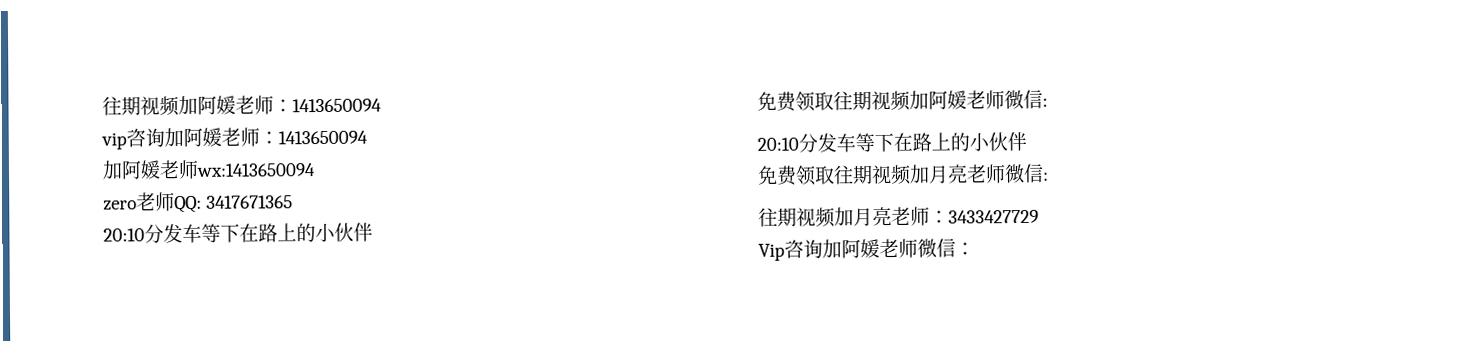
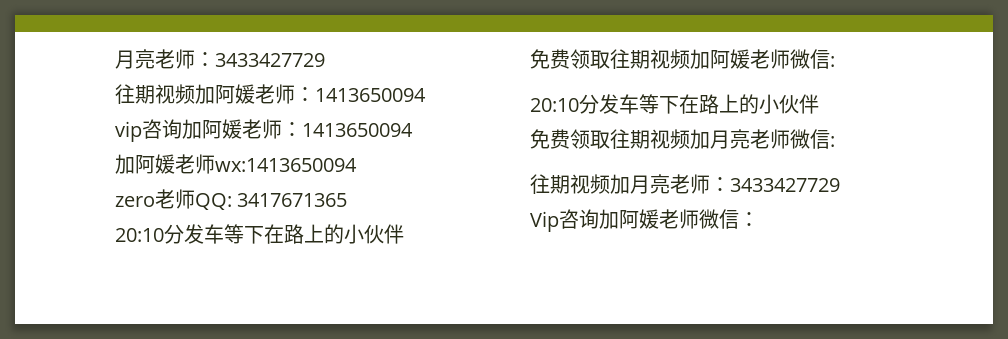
(102, 106) none -> [115,49,325,69] 月亮老师：3433427729 //

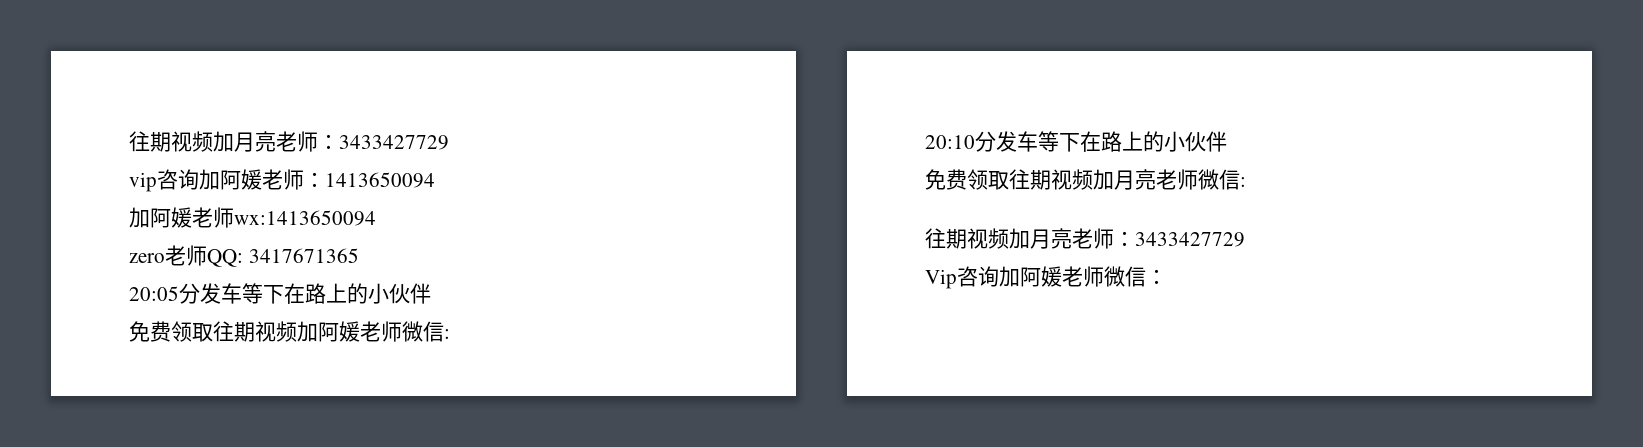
[115,49,325,69] [115,84,426,104] 月亮老师：3433427729 // 往期视频加阿媛老师：1413650094 -> [129,131,449,152] 往期视频加月亮老师：3433427729
[115,228,164,242] 20:10 -> [129,286,179,301] 20:05

